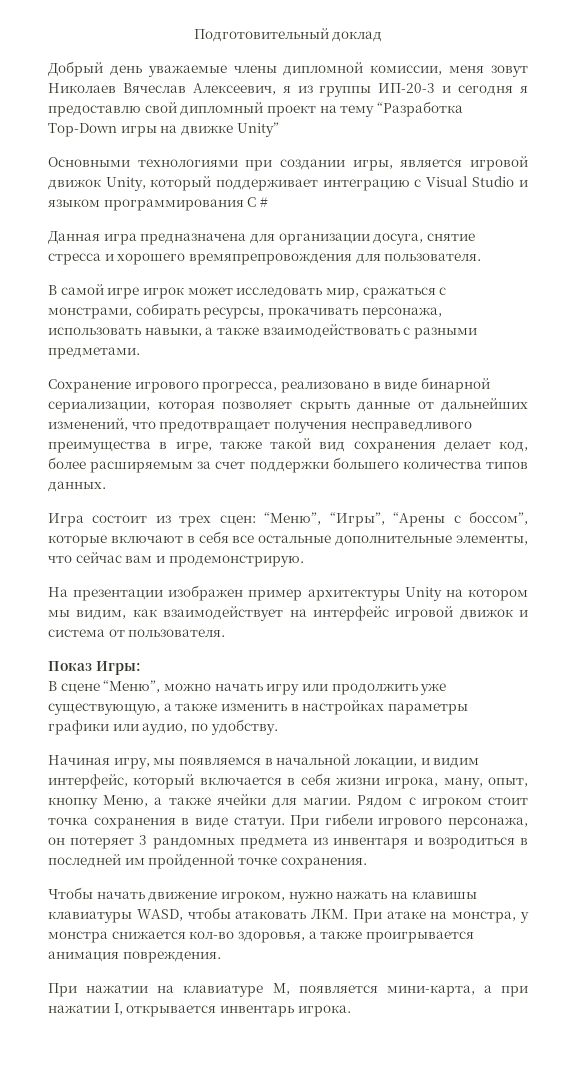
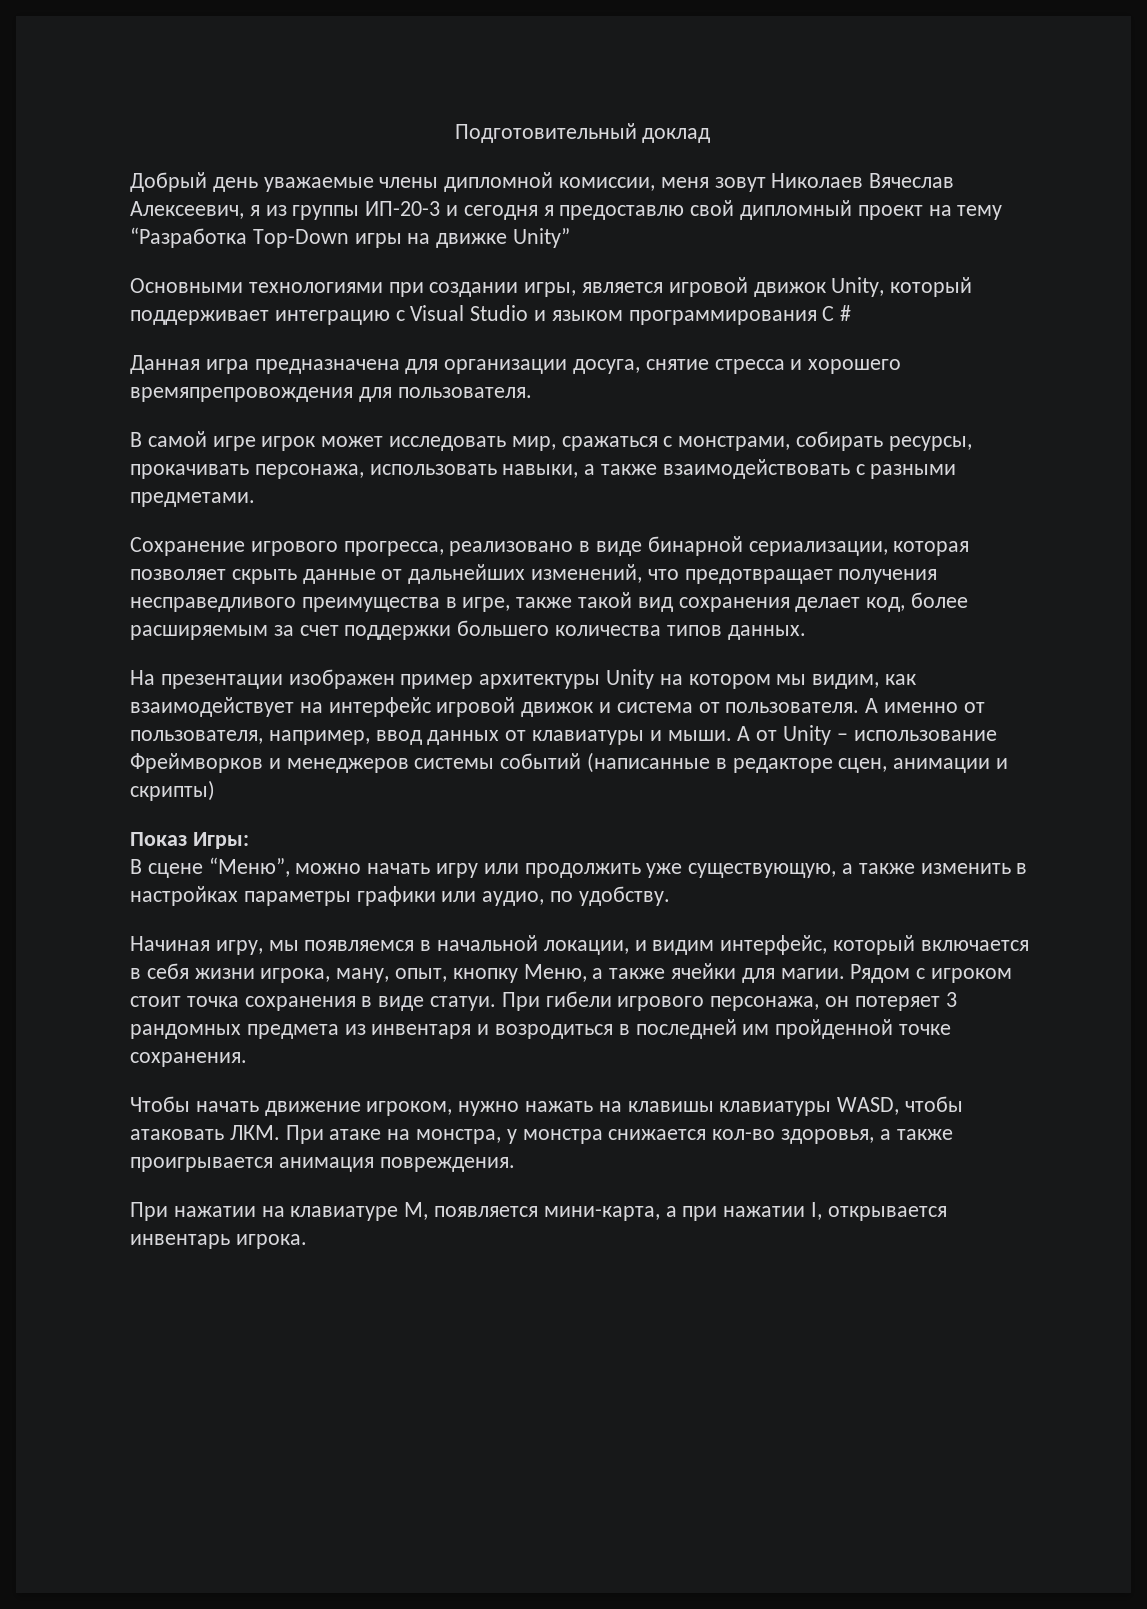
[48,511,528,527] [48,531,528,547] [48,552,304,567] // Игра состоит из трех сцен: “Меню”, “Игры”, “Арены с боссом”, которые включают в себя все остальные дополнительные элементы, что сейчас вам и продемонстрирую. -> (806, 632) none
(226, 633) none -> [865,698,985,713] [130,725,997,745] [130,752,1009,773] [130,780,215,801] А именно от пользователя, например, ввод данных от клавиатуры и мыши. А от Unity – использование Фреймворков и менеджеров системы событий (написанные в редакторе сцен, анимации и скрипты)

